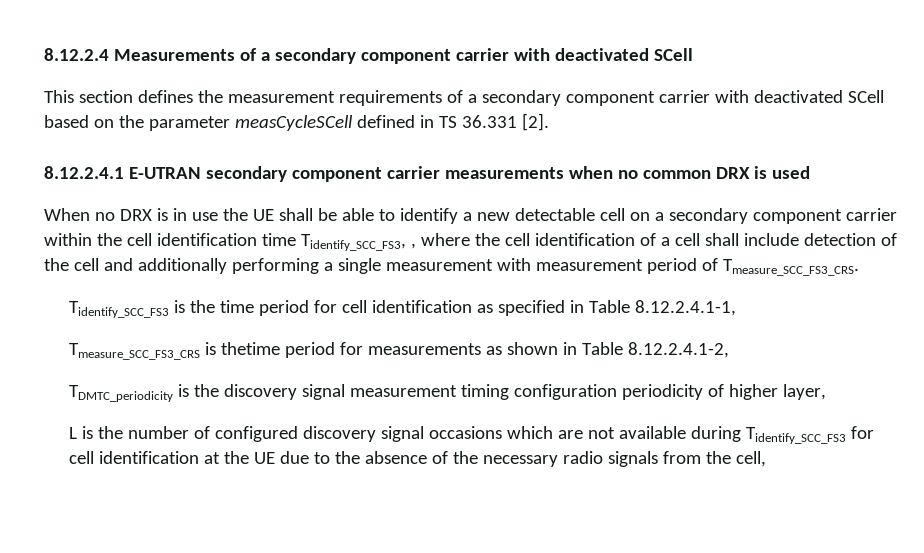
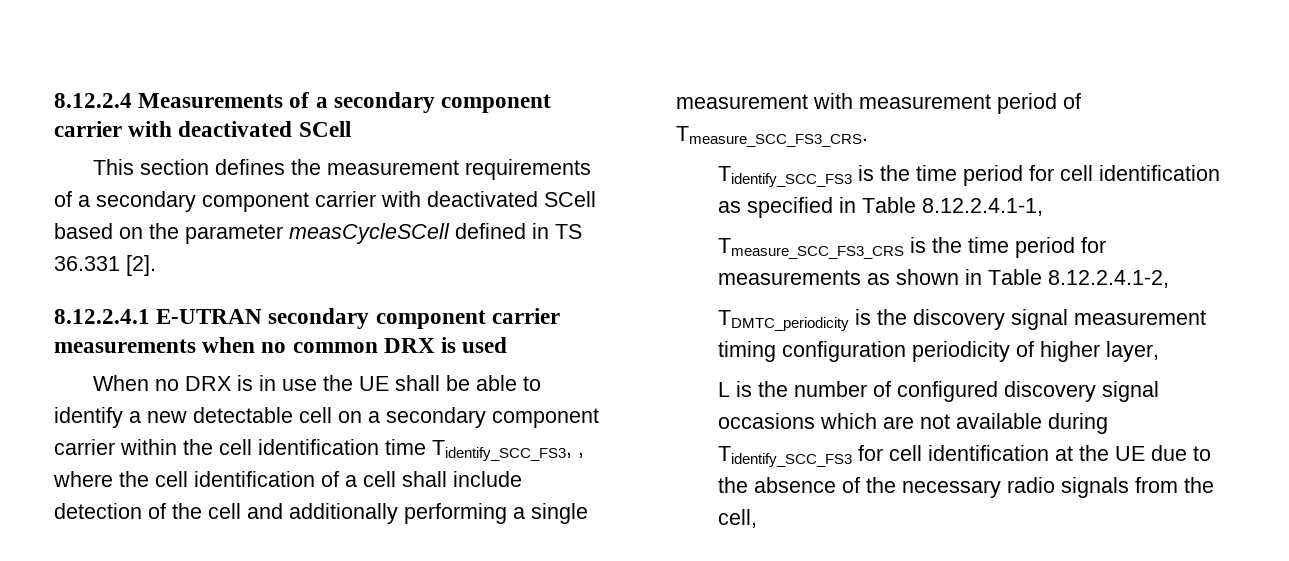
[220,342,280,355] thetime -> [931,237,1009,253] the time

